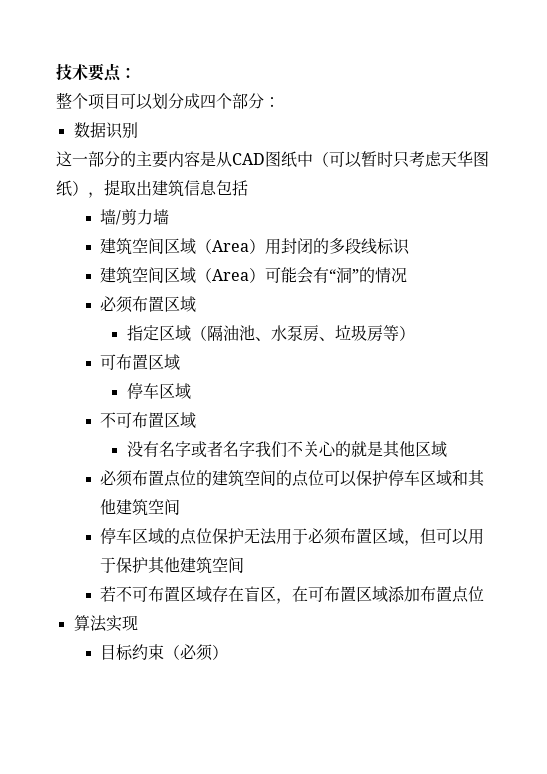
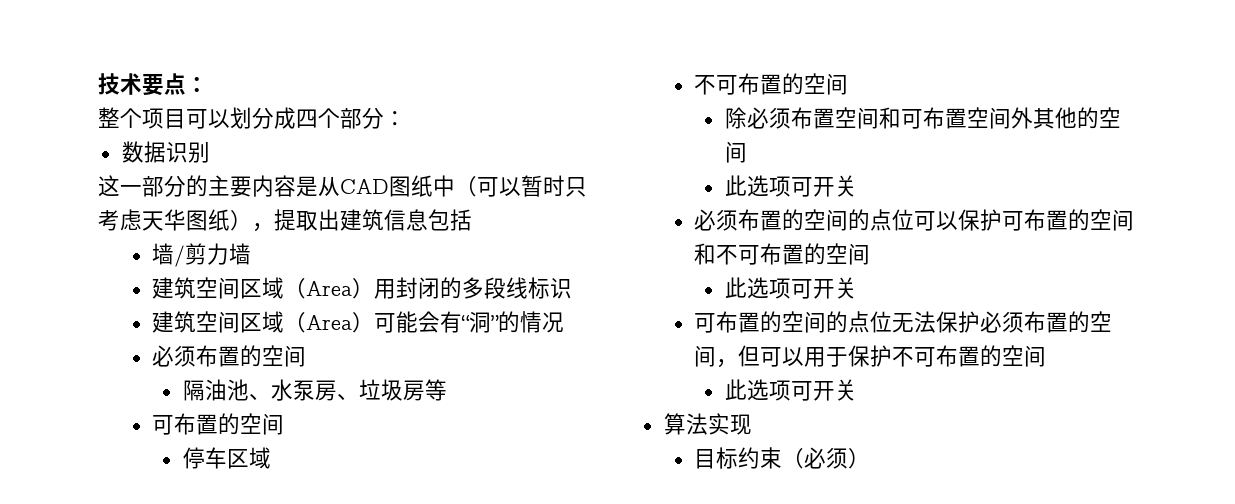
[164,296,197,312] [126,325,207,341] 区域 // 指定区域（ -> [240,345,307,367] 的空间 //
[398,326,415,341] [100,354,181,370] ） // 可布置区域 -> [152,413,285,435] // 可布置的空间
[164,412,197,428] [126,441,447,458] [100,470,245,487] 区域 // 没有名字或者名字我们不关心的就是其他区域 // 必须布置点位的建筑 -> [782,73,849,95] [724,107,1121,129] [724,141,747,163] [724,175,857,197] [694,209,805,231] 的空间 // 除必须布置空间和可布置空间外其他的空间 // 此选项可开关 // 必须布置的
[388,469,486,487] [100,499,181,516] [100,527,405,545] 停车区域和其他建筑空间 // 停车区域的点位保护无法用于必须布置区域 -> [1002,209,1135,231] [694,243,871,265] [724,277,857,299] [694,311,1113,333] [694,345,717,367] 可布置的空间和不可布置的空间 // 此选项可开关 // 可布置的空间的点位无法保护必须布置的空间
[148,557,245,574] [100,586,485,604] 其他建筑空间 // 若不可布置区域存在盲区，在可布置区域添加布置点位 -> [892,345,1047,367] [724,379,857,401] 不可布置的空间 // 此选项可开关

